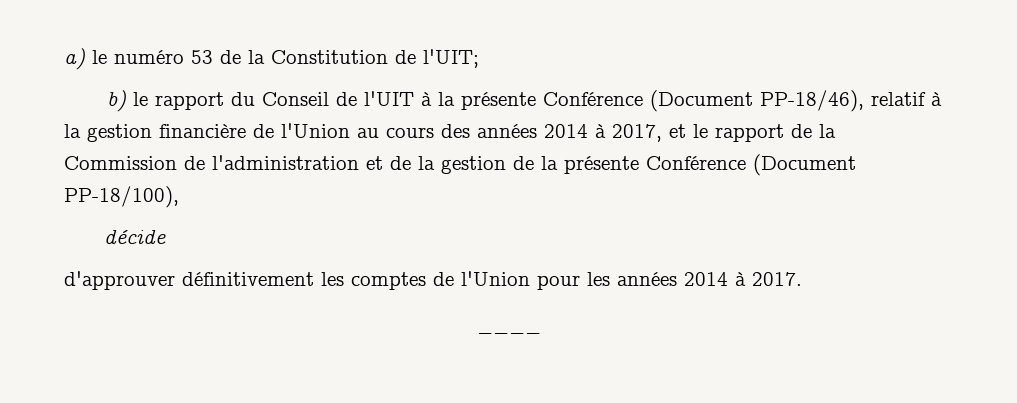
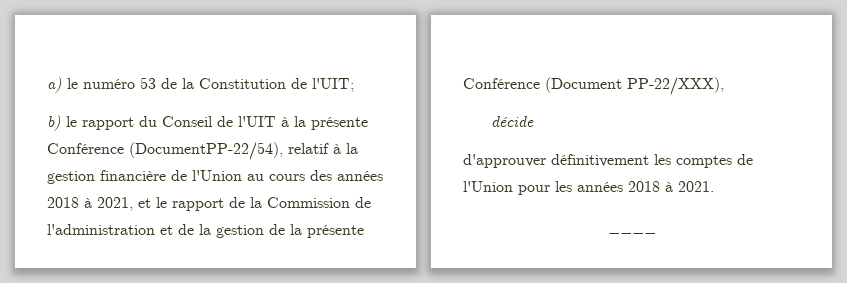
[649,90,864,112] (Document PP-18/46), -> [129,142,283,160] (DocumentPP-22/54),
[544,124,662,142] 2014 à 2017, -> [47,197,133,211] 2018 à 2021,
[64,186,179,208] PP-18/100), -> [627,77,724,95] PP-22/XXX),
[684,272,802,286] 2014 à 2017. -> [628,181,714,192] 2018 à 2021.

